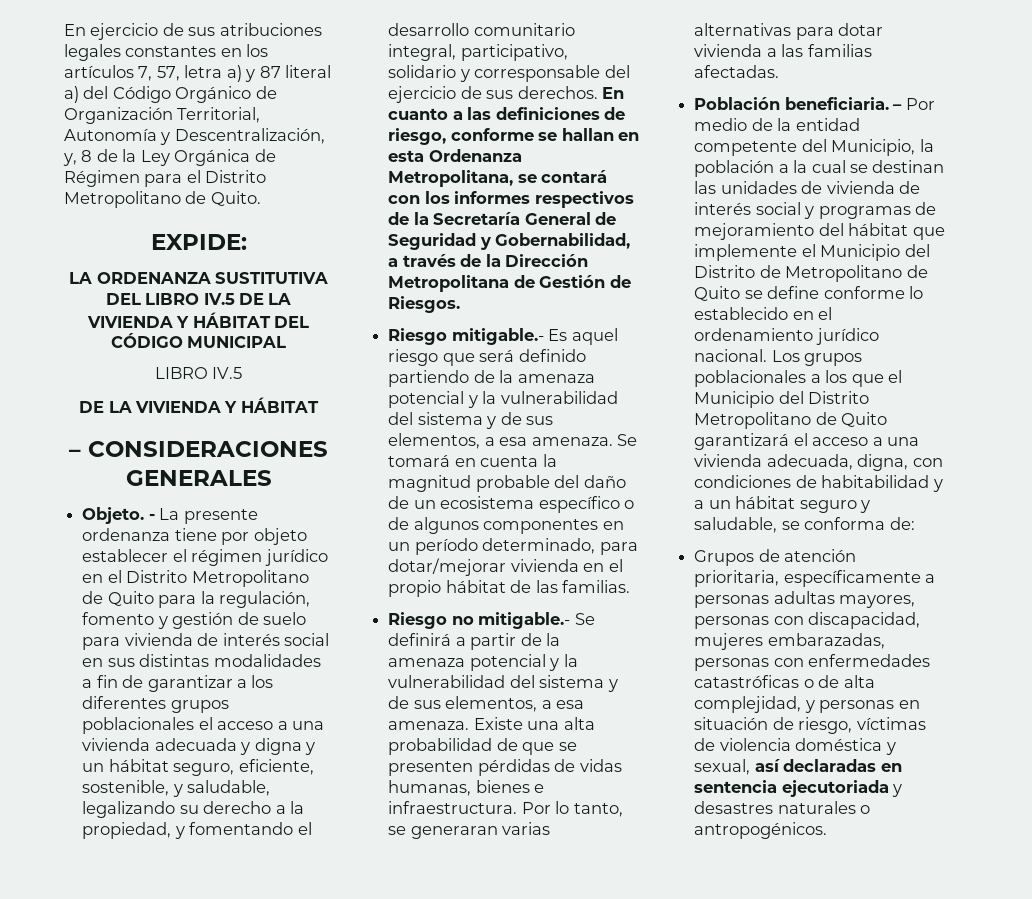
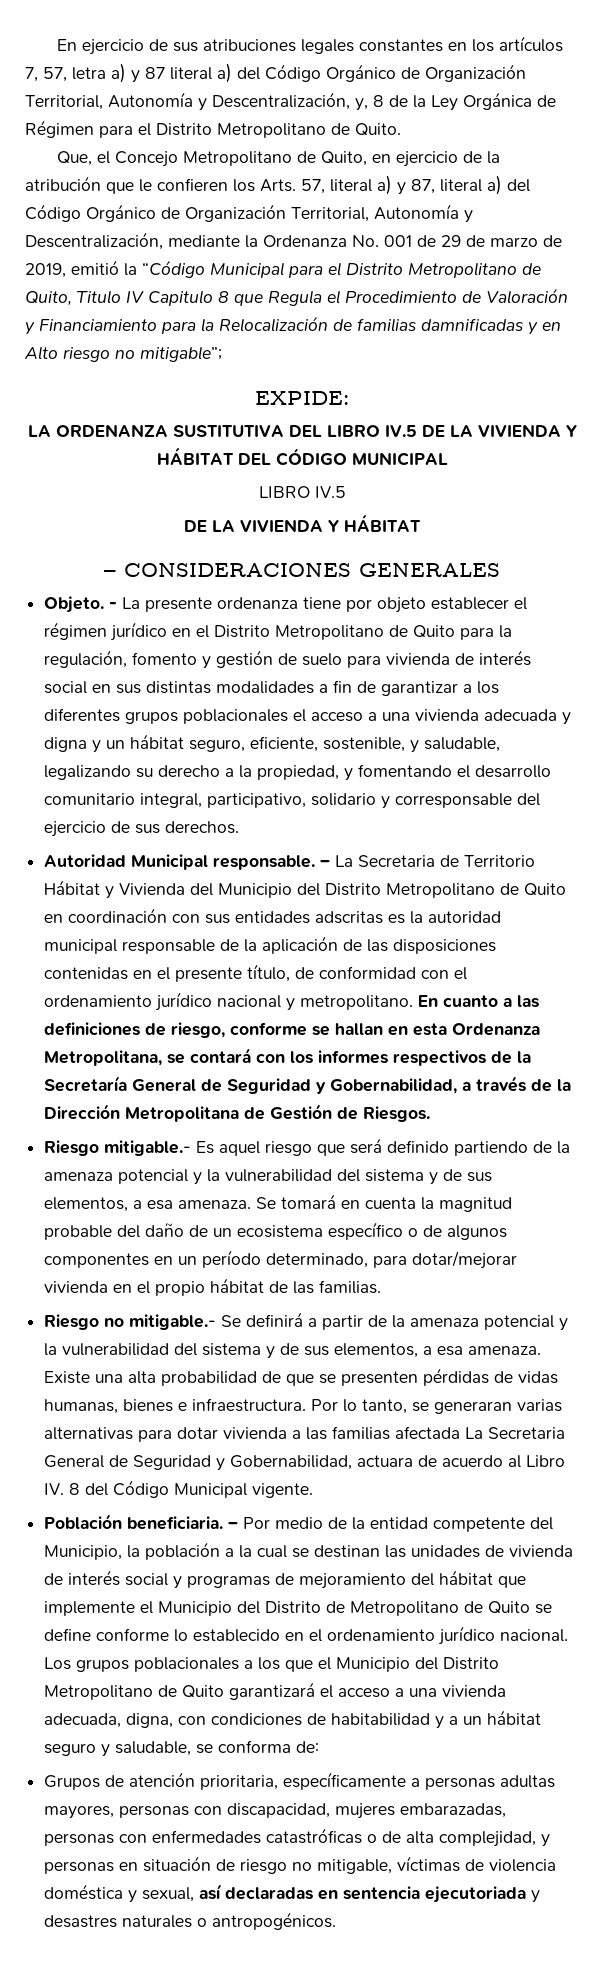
(261, 198) none -> [56,151,500,167] [25,175,530,195] [25,204,473,223] [25,232,562,250] [25,260,541,278] [25,288,568,306] [25,316,561,335] [24,346,222,362] // Que, el Concejo Metropolitano de Quito, en ejercicio de la atribución que le confieren los Arts. 57, literal a) y 87, literal a) del Código Orgánico de Organización Territorial, Autonomía y Descentralización, mediante la Ordenanza No. 001 de 29 de marzo de 2019, emitió la “Código Municipal para el Distrito Metropolitano de Quito, Titulo IV Capitulo 8 que Regula el Procedimiento de Valoración y Financiamiento para la Relocalización de familias damnificadas y en Alto riesgo no mitigable”;
(598, 92) none -> [44,854,536,870] [44,880,567,899] [44,908,502,924] [44,936,497,954] [44,964,468,982] [44,992,414,1011] // Autoridad Municipal responsable. – La Secretaria de Territorio Hábitat y Vivienda del Municipio del Distrito Metropolitano de Quito en coordinación con sus entidades adscritas es la autoridad municipal responsable de la aplicación de las disposiciones contenidas en el presente título, de conformidad con el ordenamiento jurídico nacional y metropolitano.
[694,65,780,78] afectadas. -> [395,1426,566,1439] [44,1455,566,1471] [44,1480,314,1498] afectada La Secretaria General de Seguridad y Gobernabilidad, actuara de acuerdo al Libro IV. 8 del Código Municipal vigente.
[798,717,853,734] riesgo, -> [240,1859,393,1874] riesgo no mitigable,

